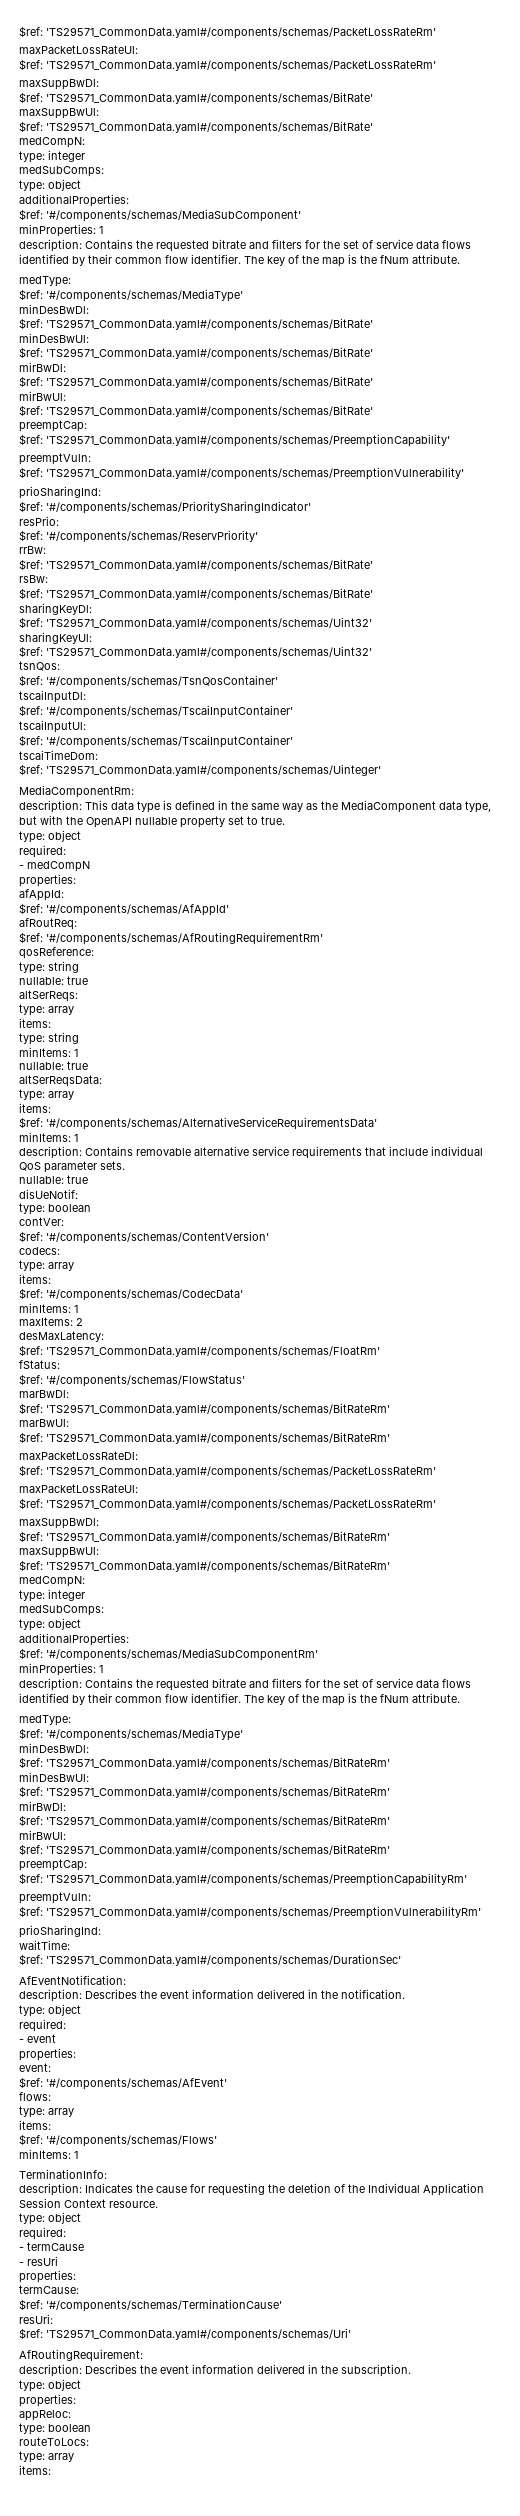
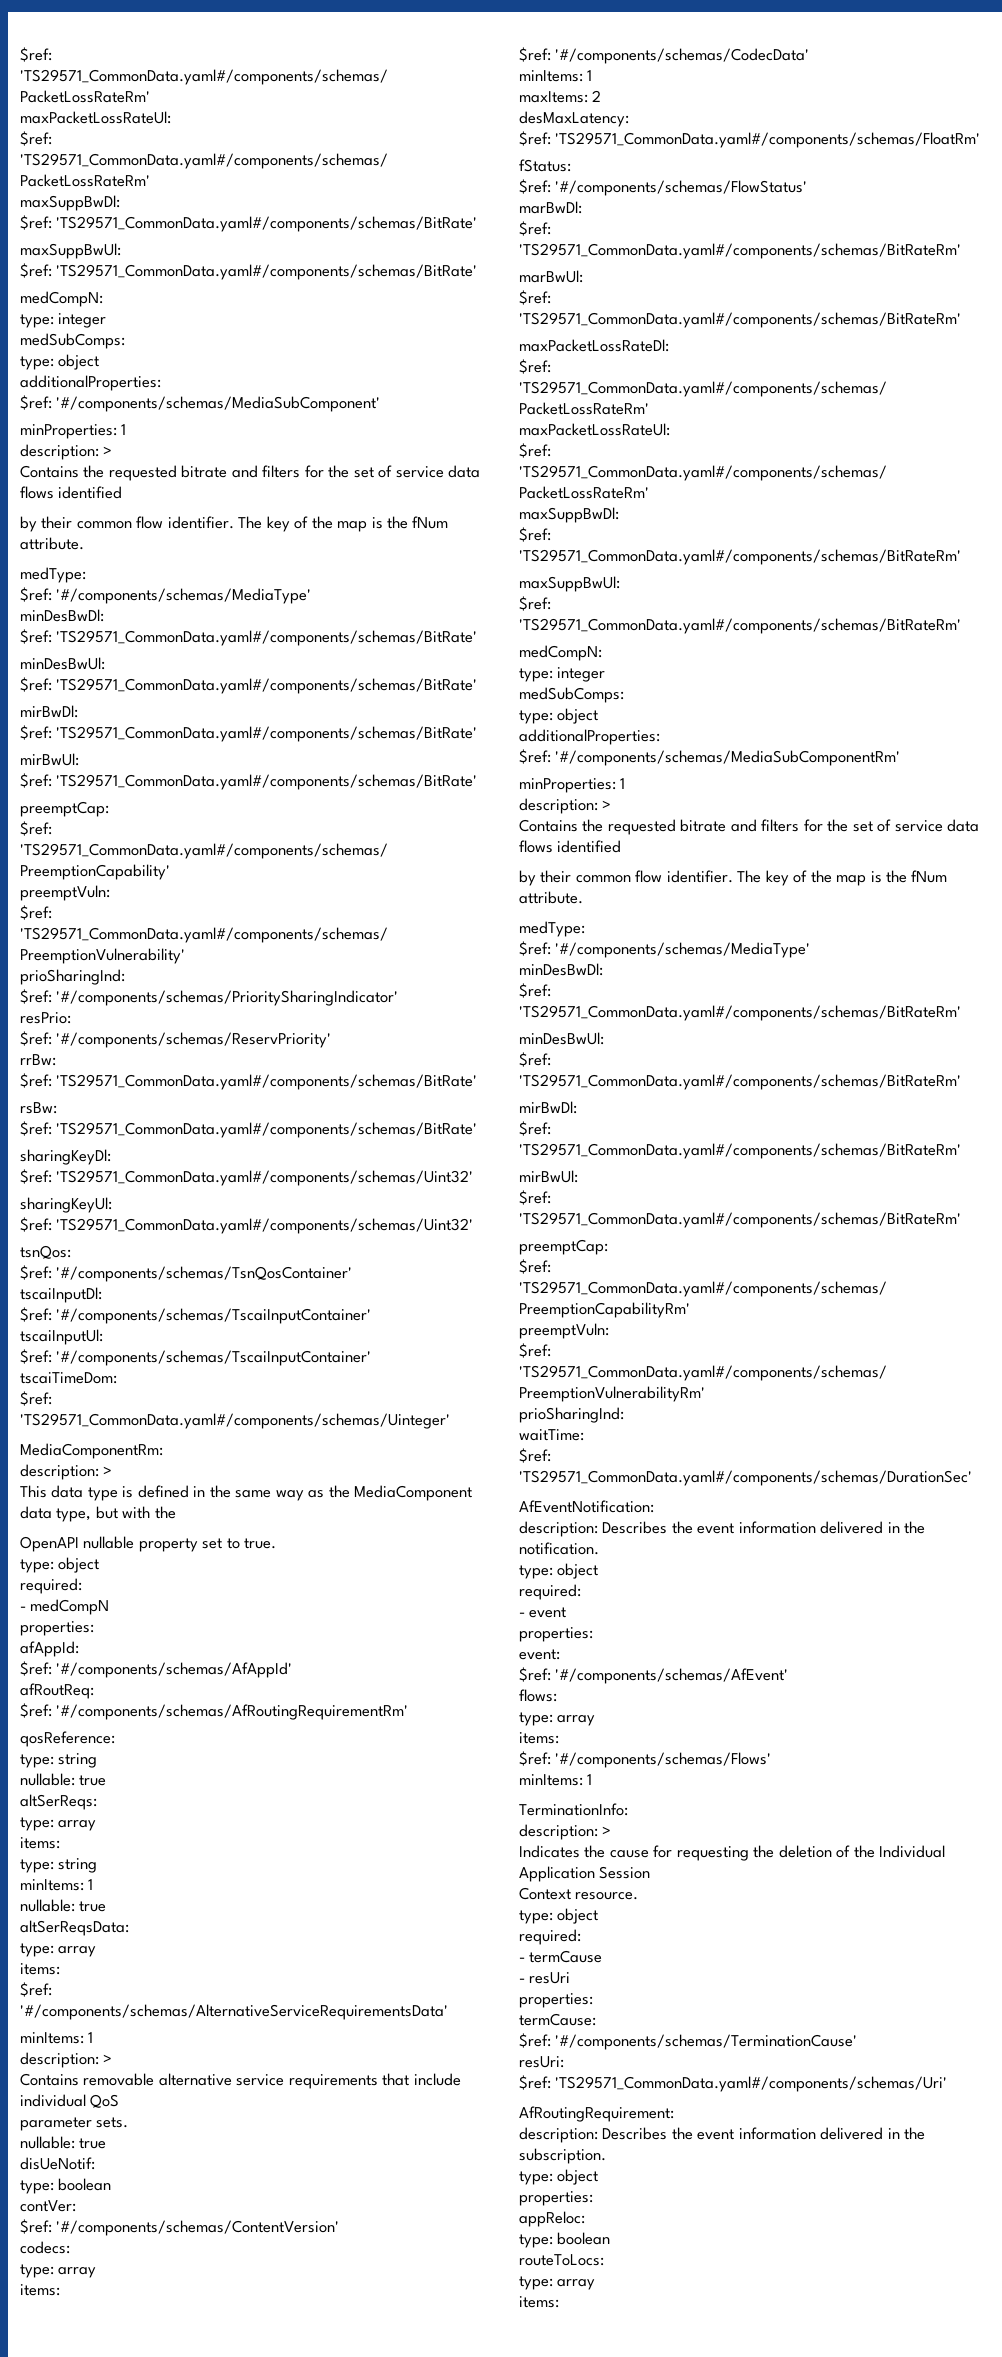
(82, 245) none -> [103,446,113,456] > //
(69, 259) none -> (123, 492) //
(82, 806) none -> [103,1466,113,1476] > //
(83, 820) none -> (176, 1512) //
(82, 1152) none -> [103,2054,113,2064] > //
(41, 1166) none -> (120, 2101) //
(82, 1684) none -> [602,800,612,810] > //
(69, 1698) none -> (622, 846) //
(82, 2189) none -> [602,1826,612,1836] > //
(61, 2203) none -> (651, 1872) //

